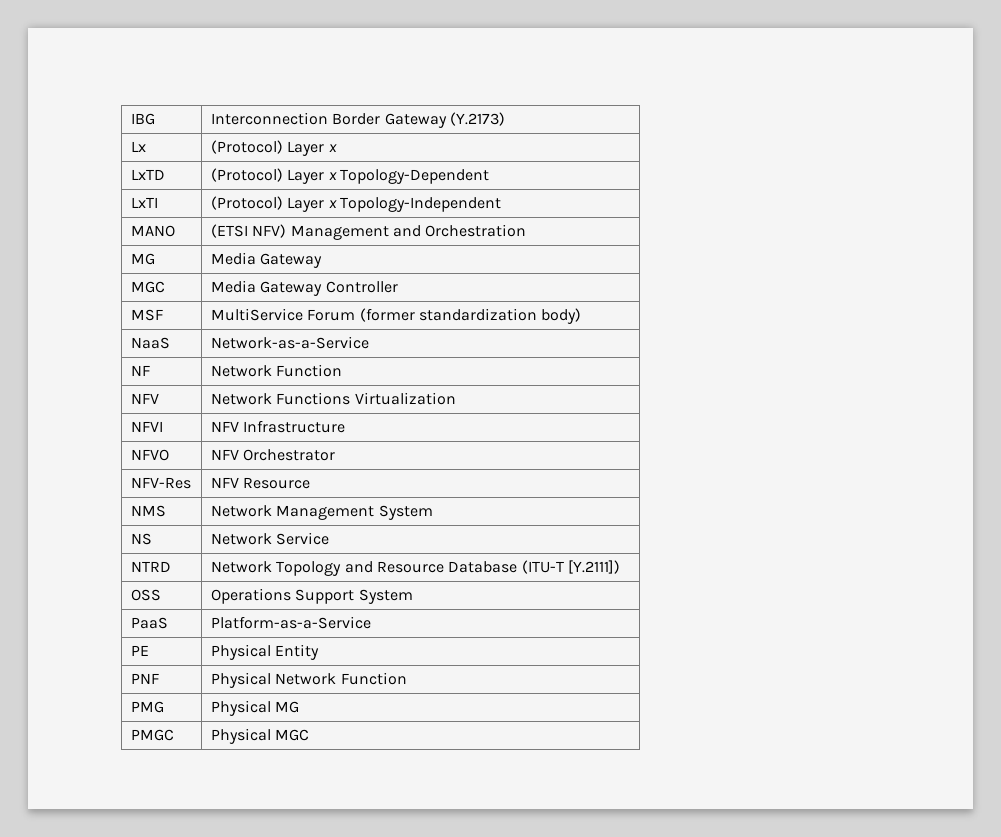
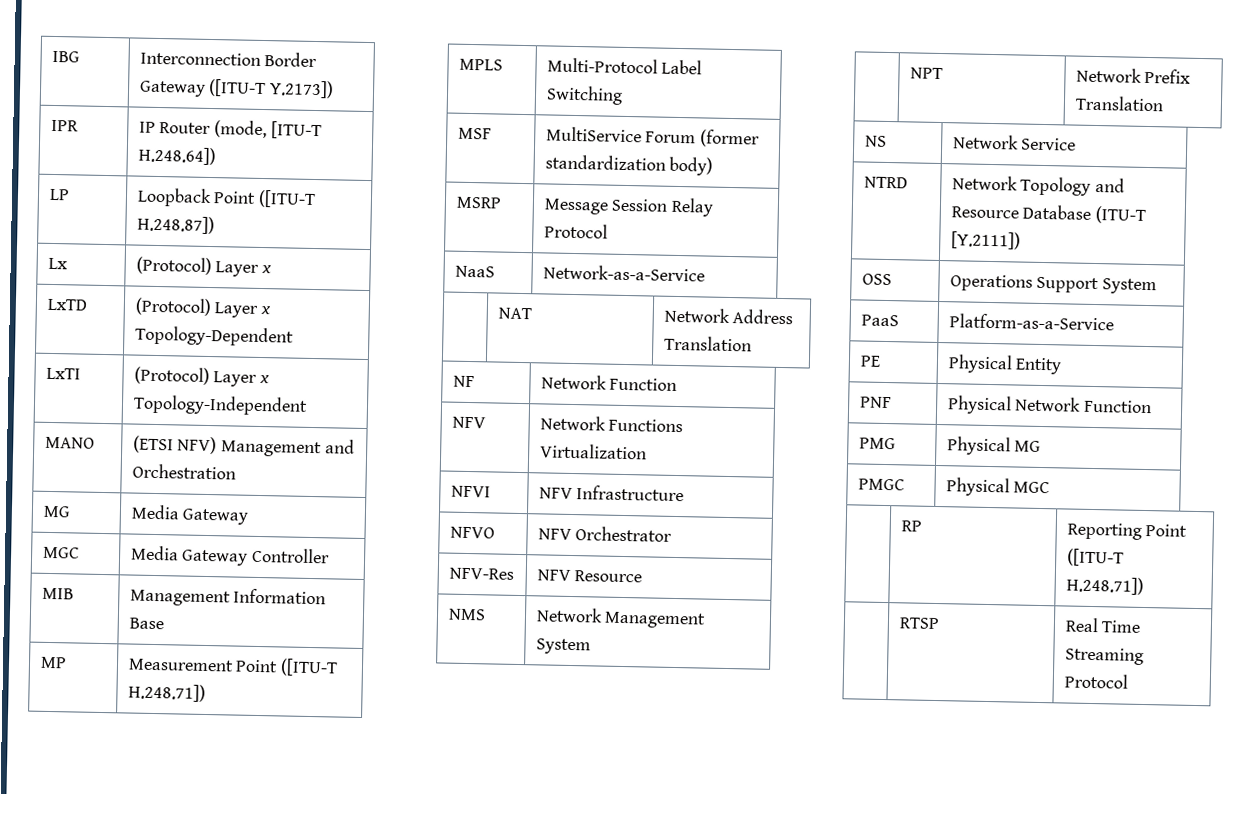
[449,112,505,126] (Y.2173) -> [208,78,335,99] [50,119,79,132] [138,120,322,140] [137,146,216,166] [48,188,70,201] [136,187,317,209] [136,215,215,235] ([ITU-T Y.2173]) // IPR | IP Router (mode, [ITU-T H.248.64]) // LP | Loopback Point ([ITU-T H.248.87])
(398, 287) none -> [41,587,74,600] [129,588,327,607] [128,617,164,630] [39,656,67,669] [127,658,339,677] [127,683,206,702] [458,58,503,71] [546,57,703,75] [545,85,623,105] // MIB | Management Information Base // MP | Measurement Point ([ITU-T H.248.71]) // MPLS | Multi-Protocol Label Switching
[130,337,170,349] [210,336,369,349] NaaS | Network-as-a-Service -> [455,196,502,209] [543,197,715,217] [543,223,608,239] [454,265,495,278] [542,264,705,282] [497,307,532,320] [663,307,794,325] [663,335,752,352] MSRP | Message Session Relay Protocol // NaaS | Network-as-a-Service // | NAT | Network Address Translation
(433, 512) none -> [909,67,943,80] [1075,67,1192,84] [1074,95,1164,112] // | NPT | Network Prefix Translation
(310, 735) none -> [900,520,922,532] [1066,522,1188,540] [1066,548,1124,567] [1065,576,1144,595] [898,617,940,630] [1064,617,1142,633] [1064,647,1144,665] [1063,673,1128,689] // | RP | Reporting Point ([ITU-T H.248.71]) // | RTSP | Real Time Streaming Protocol

